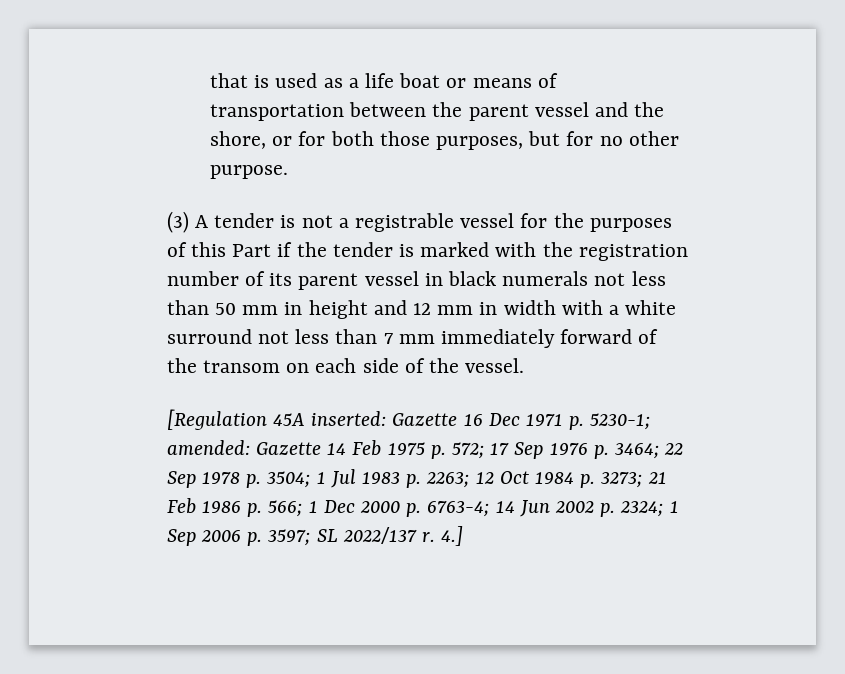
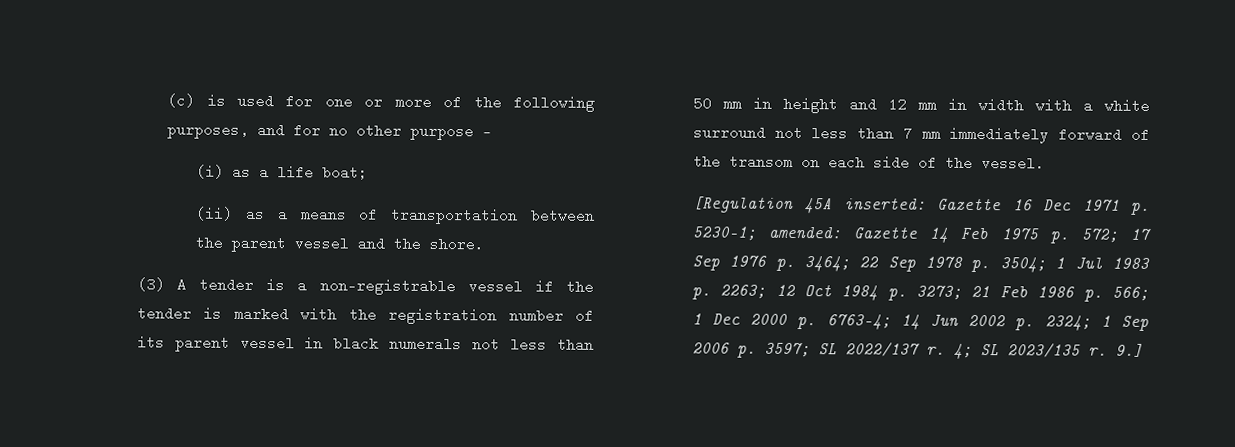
[209,73,248,88] that -> [167,93,196,108] (c)
[323,73,467,88] as a life boat or -> [285,94,596,112] [167,122,493,141] [196,164,369,180] [196,206,288,222] for one or more of the following purposes, and for no other purpose — // (i) as a life boat; // (ii) as a
[209,131,679,150] [209,165,288,179] [166,211,672,233] [166,242,272,257] shore, or for both those purposes, but for no other purpose. // (3) A tender is not a registrable vessel for the purposes of this Part -> [429,236,485,252] [136,277,523,296] shore. // (3) A tender is a non-registrable vessel
[441,526,464,546] 4.] -> [952,343,1143,359] 4; SL 2023/135 r. 9.]

